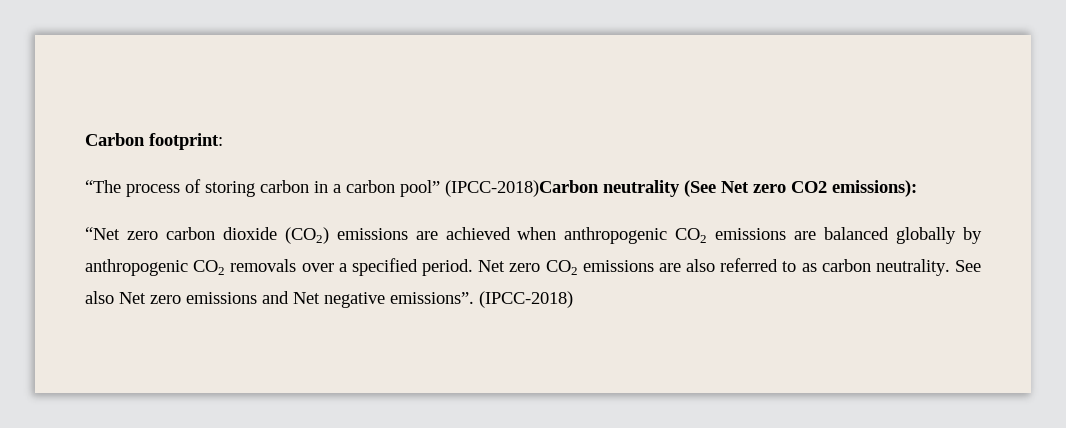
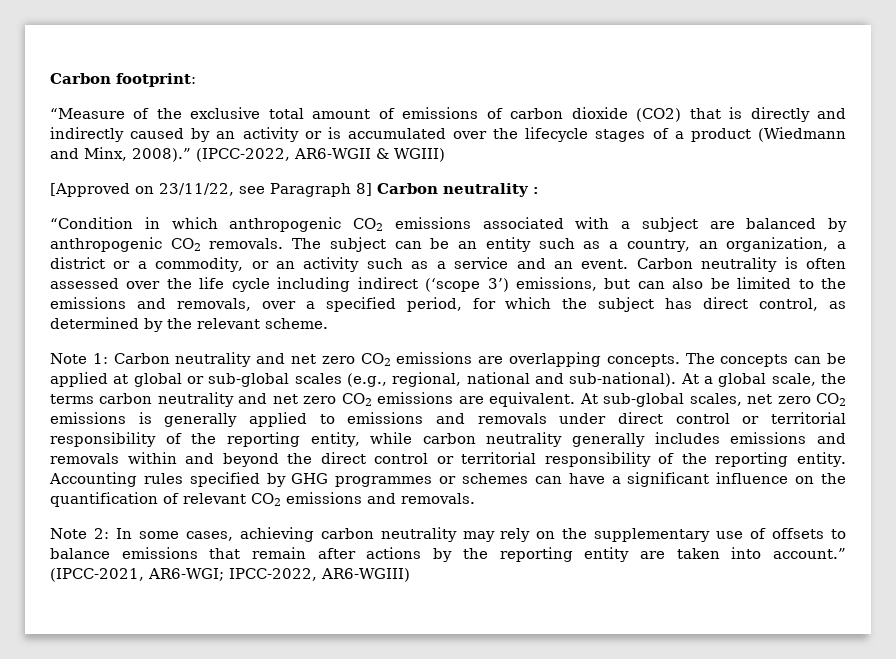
[85,179,917,197] [85,227,787,244] “The process of storing carbon in a carbon pool” (IPCC-2018)Carbon neutrality (See Net zero CO2 emissions): // “Net zero carbon dioxide (CO2) emissions are achieved when anthropogenic CO2 emissions -> [50,107,846,122] [50,127,846,142] [50,147,445,162] [50,183,539,197] [50,217,698,232] “Measure of the exclusive total amount of emissions of carbon dioxide (CO2) that is directly and indirectly caused by an activity or is accumulated over the lifecycle stages of a product (Wiedmann and Minx, 2008).” (IPCC-2022, AR6-WGII & WGIII) // [Approved on 23/11/22, see Paragraph 8] Carbon neutrality : // “Condition in which anthropogenic CO2 emissions associated with a subject
[896,227,957,244] globally -> (817, 223) none
[230,258,981,276] [85,291,573,308] removals over a specified period. Net zero CO2 emissions are also referred to as carbon neutrality. See also Net zero emissions and Net negative emissions”. (IPCC-2018) -> [209,237,846,252] [50,257,846,272] [50,277,846,292] [50,297,847,312] [50,317,328,332] [50,352,846,367] [50,372,847,387] [50,392,847,407] [50,412,846,427] [50,432,846,447] [50,452,847,467] [49,472,847,487] [50,492,475,507] [50,527,846,542] [50,547,847,562] [50,568,410,582] removals. The subject can be an entity such as a country, an organization, a district or a commodity, or an activity such as a service and an event. Carbon neutrality is often assessed over the life cycle including indirect (‘scope 3’) emissions, but can also be limited to the emissions and removals, over a specified period, for which the subject has direct control, as determined by the relevant scheme. // Note 1: Carbon neutrality and net zero CO2 emissions are overlapping concepts. The concepts can be applied at global or sub-global scales (e.g., regional, national and sub-national). At a global scale, the terms carbon neutrality and net zero CO2 emissions are equivalent. At sub-global scales, net zero CO2 emissions is generally applied to emissions and removals under direct control or territorial responsibility of the reporting entity, while carbon neutrality generally includes emissions and removals within and beyond the direct control or territorial responsibility of the reporting entity. Accounting rules specified by GHG programmes or schemes can have a significant influence on the quantification of relevant CO2 emissions and removals. // Note 2: In some cases, achieving carbon neutrality may rely on the supplementary use of offsets to balance emissions that remain after actions by the reporting entity are taken into account.” (IPCC-2021, AR6-WGI; IPCC-2022, AR6-WGIII)

